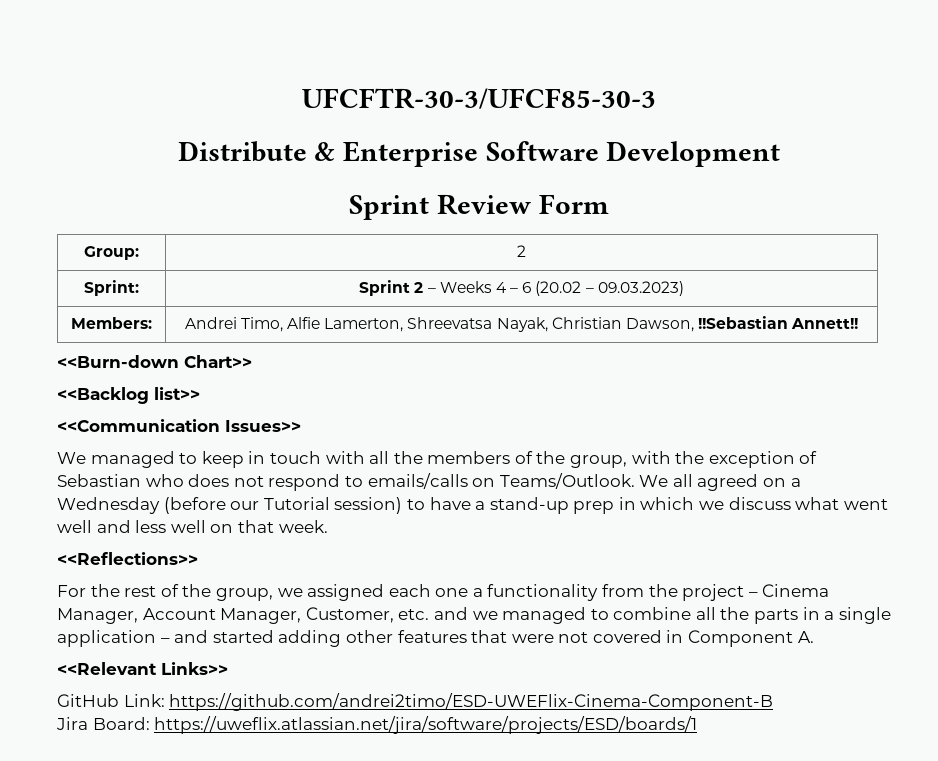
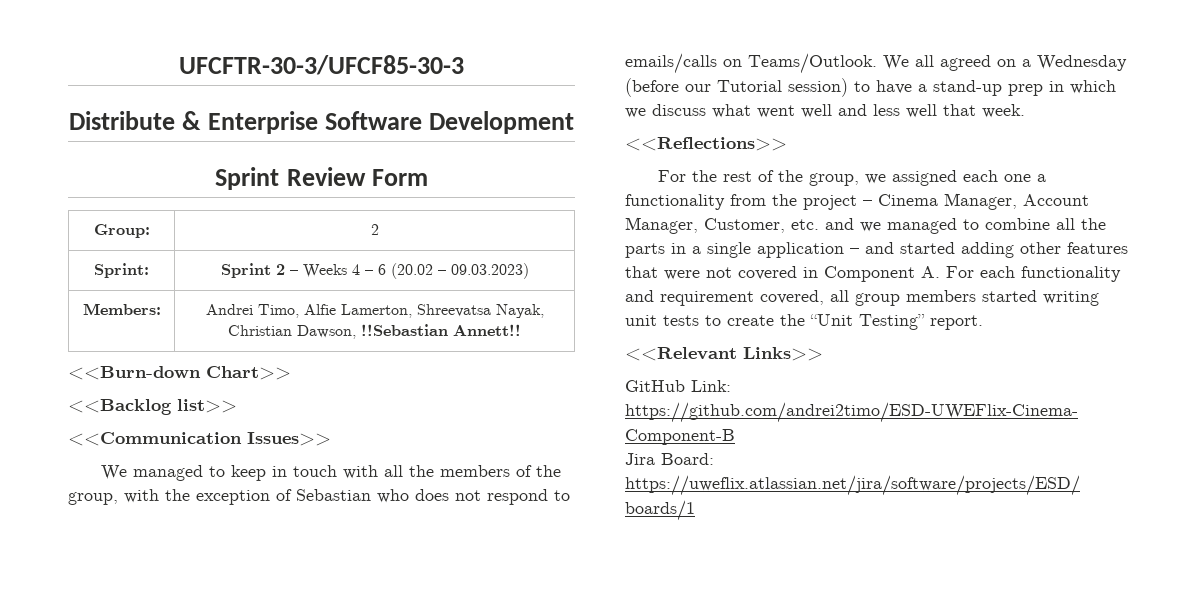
[210,524,234,533] on -> (937, 111) none
(814, 637) none -> [946,266,1121,282] [625,290,1099,306] [625,314,983,330] For each functionality and requirement covered, all group members started writing unit tests to create the “Unit Testing” report.

